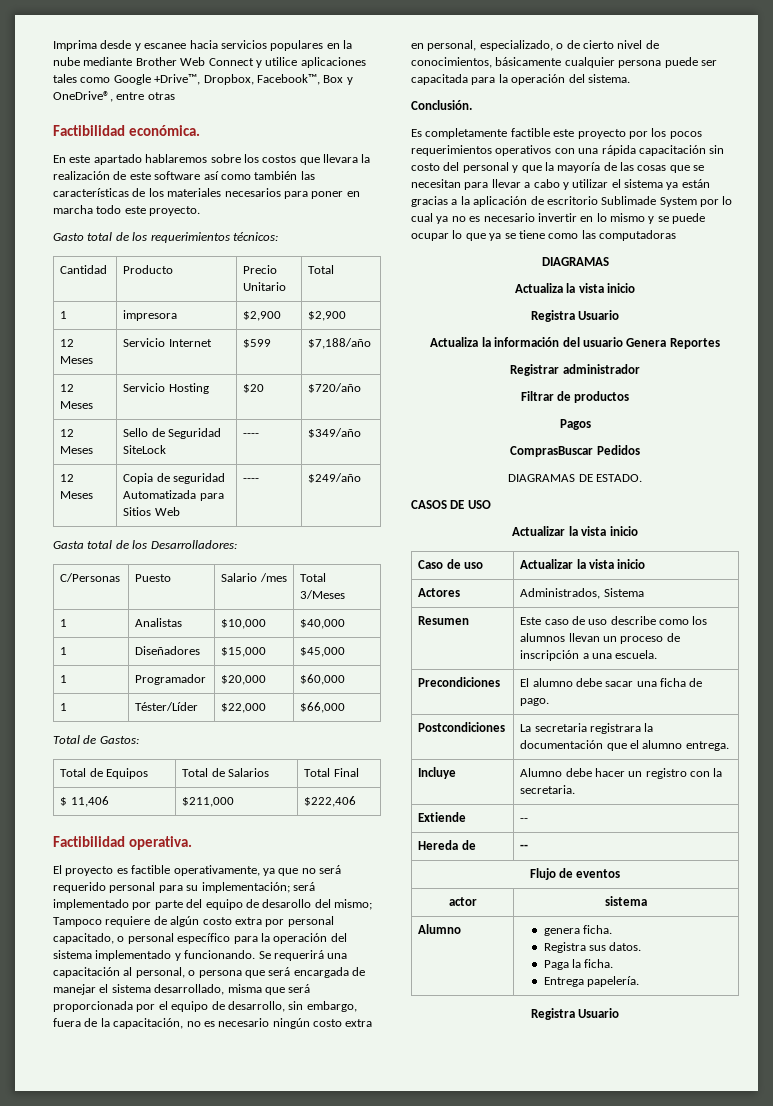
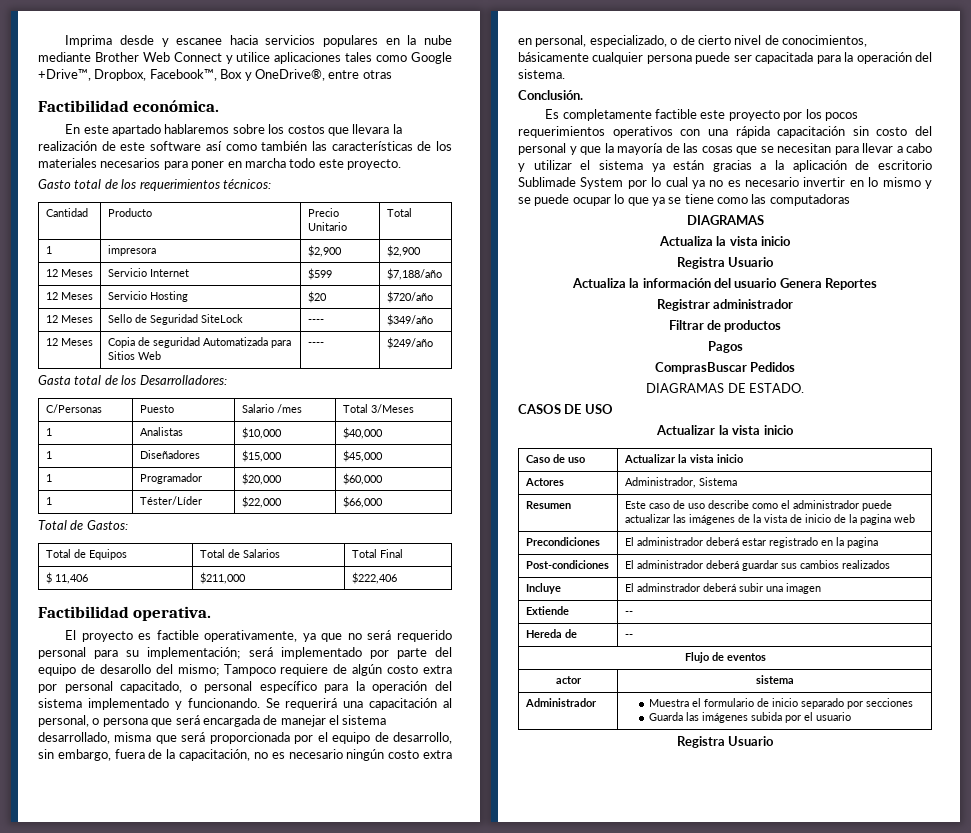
[520,588,601,599] Administrados, -> [624,477,696,488] Administrador,
[692,616,708,625] [520,633,680,644] [520,650,658,661] [418,677,501,687] [520,678,703,687] [520,698,550,706] [418,722,506,732] [520,723,654,734] [520,740,729,751] [418,767,457,779] [520,768,723,779] [520,785,576,794] los alumnos llevan un proceso de inscripción a una escuela. // Precondiciones | El alumno debe sacar una ficha de pago. // Postcondiciones | La secretaria registrara la documentación que el alumno entrega. // Incluye | Alumno debe hacer un registro con la secretaria. -> [780,500,892,511] [624,514,915,525] [525,537,600,546] [624,537,878,548] [525,560,609,569] [624,560,890,571] [525,583,561,594] [624,583,821,594] el administrador puede actualizar las imágenes de la vista de inicio de la pagina web // Precondiciones | El administrador deberá estar registrado en la pagina // Post-condiciones | El administrador deberá guardar sus cambios realizados // Incluye | El adminstrador deberá subir una imagen
[418,924,462,934] [543,925,613,936] [543,942,642,953] [543,959,614,970] [543,976,640,987] Alumno | genera ficha. // Registra sus datos. // Paga la ficha. // Entrega papelería. -> [524,698,597,707] [648,698,913,709] [648,712,851,723] Administrador | Muestra el formulario de inicio separado por secciones // Guarda las imágenes subida por el usuario

